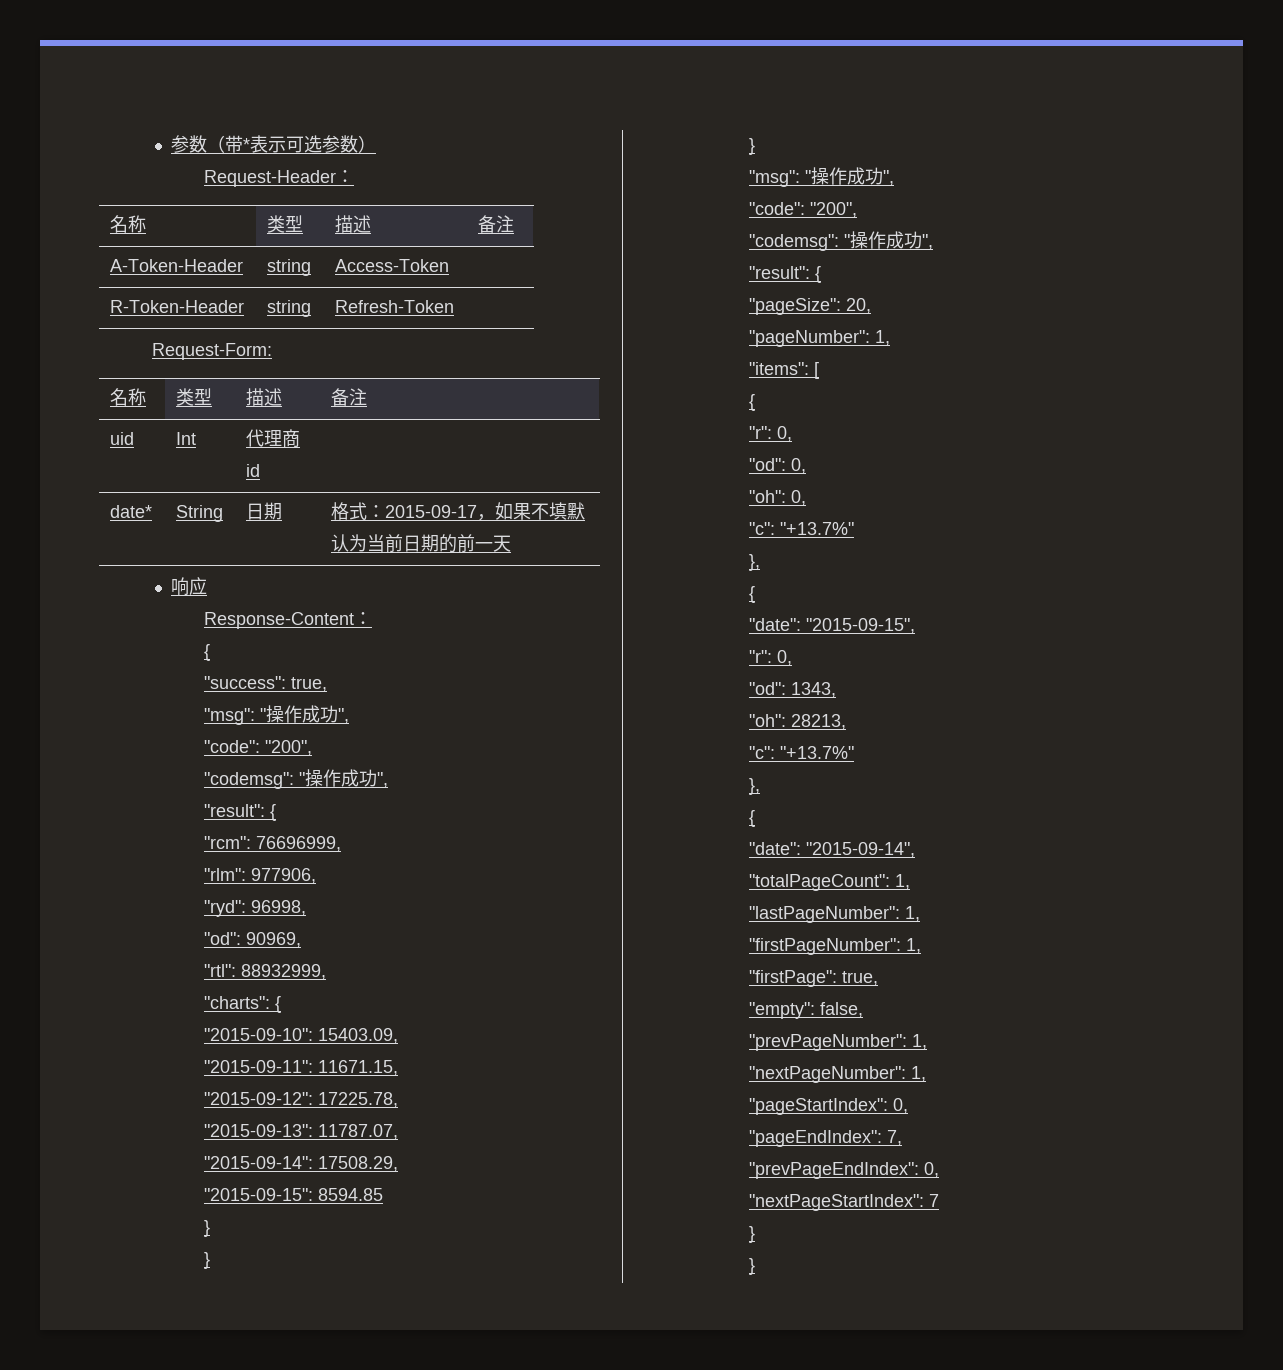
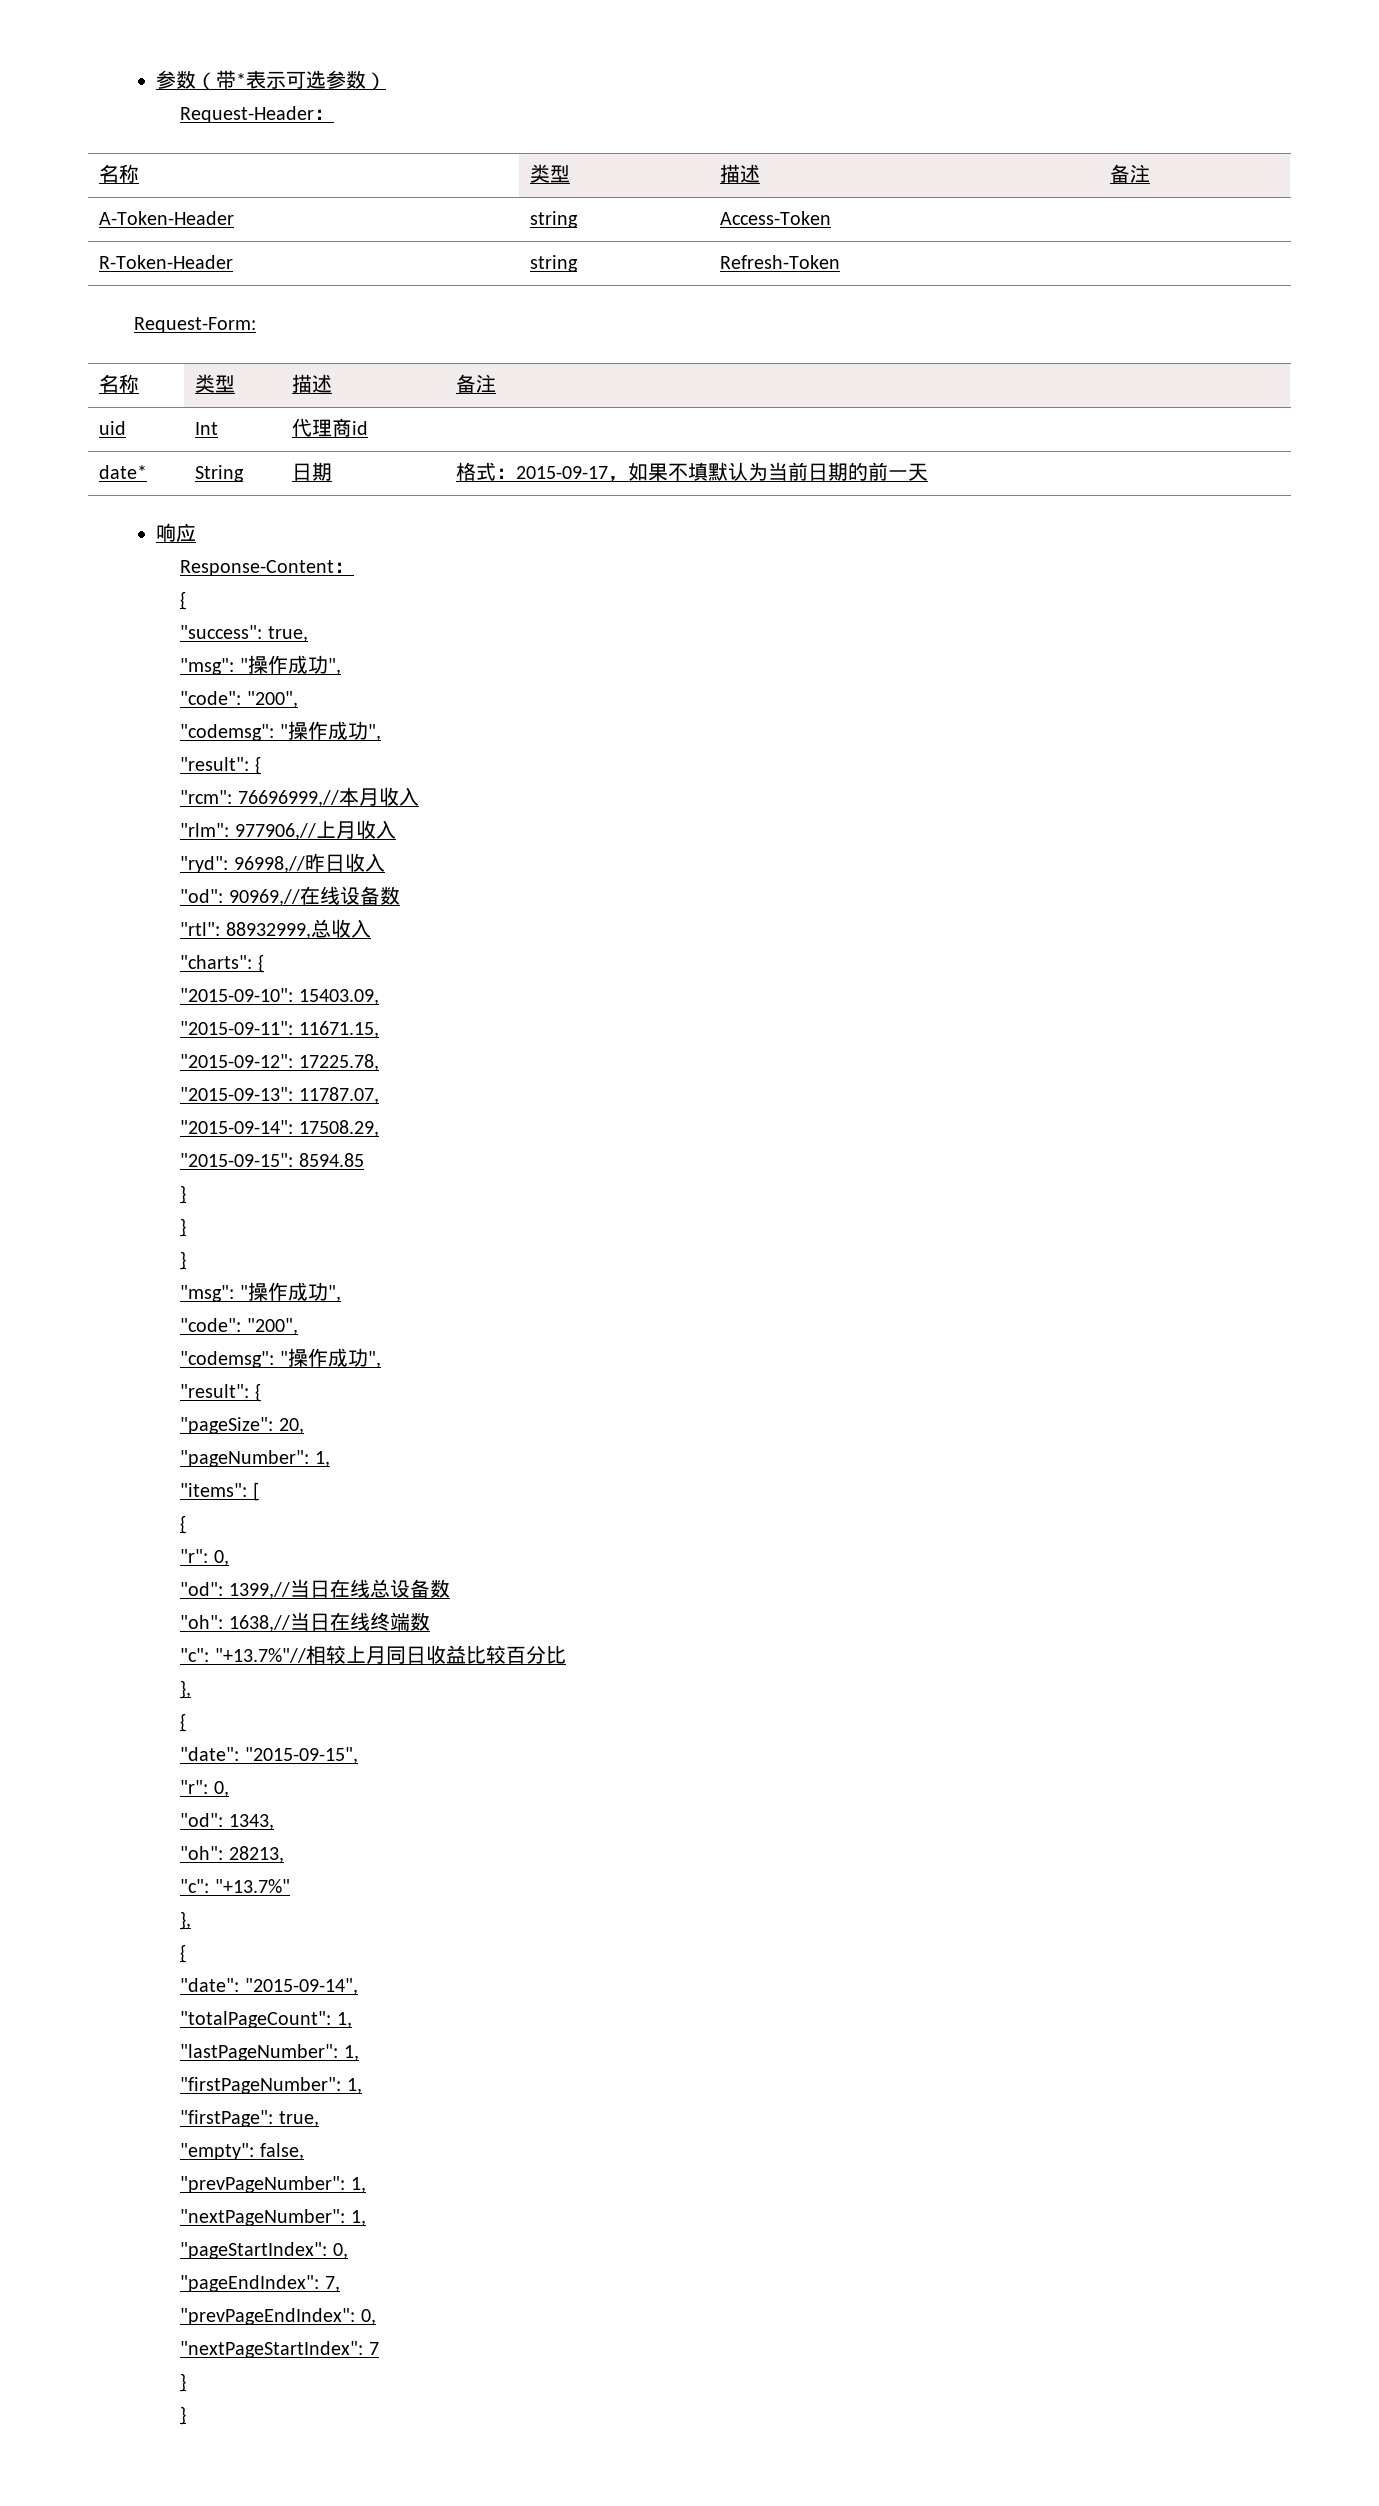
[256,836,342,852] [204,868,317,884] [204,900,307,917] [204,932,302,948] 76696999, // "rlm": 977906, // "ryd": 96998, // "od": 90969, -> [237,787,419,807] [180,820,396,840] [180,853,385,873] [180,886,400,906] 76696999,//本月收入 // "rlm": 977906,//上月收入 // "ryd": 96998,//昨日收入 // "od": 90969,//在线设备数
(327, 972) none -> [310,919,371,938] 总收入
[791,458,807,474] [749,490,807,506] [749,522,855,535] 0, // "oh": 0, // "c": "+13.7%" -> [228,1579,450,1599] [180,1612,430,1632] [180,1645,566,1664] 1399,//当日在线总设备数 // "oh": 1638,//当日在线终端数 // "c": "+13.7%"//相较上月同日收益比较百分比

